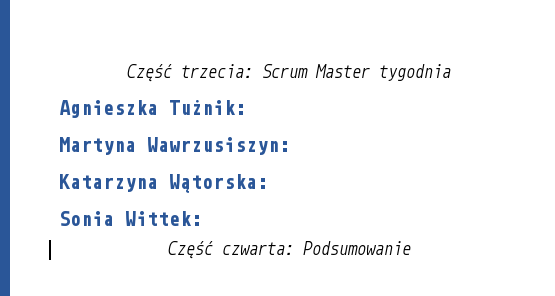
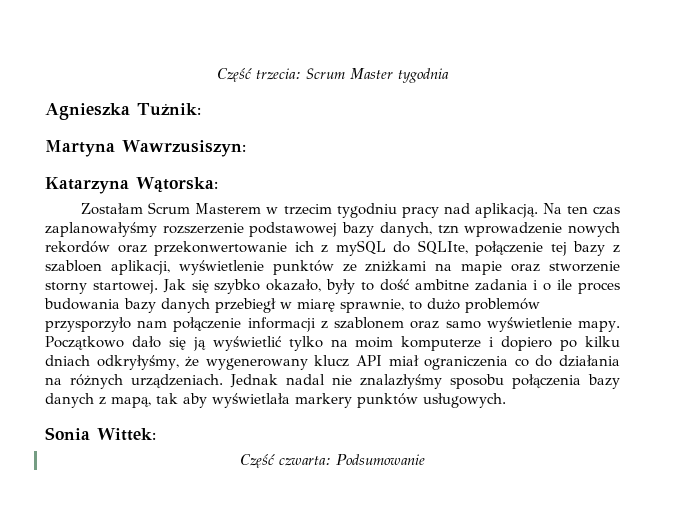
(268, 183) none -> [81,202,620,218] [45,222,620,237] [45,240,620,256] [45,260,621,275] [45,279,620,294] [44,298,540,313] [45,317,621,332] [45,336,620,351] [45,355,620,370] [45,374,620,389] [45,393,506,408] // Zostałam Scrum Masterem w trzecim tygodniu pracy nad aplikacją. Na ten czas zaplanowałyśmy rozszerzenie podstawowej bazy danych, tzn wprowadzenie nowych rekordów oraz przekonwertowanie ich z mySQL do SQLIte, połączenie tej bazy z szabloen aplikacji, wyświetlenie punktów ze zniżkami na mapie oraz stworzenie storny startowej. Jak się szybko okazało, były to dość ambitne zadania i o ile proces budowania bazy danych przebiegł w miarę sprawnie, to dużo problemów przysporzyło nam połączenie informacji z szablonem oraz samo wyświetlenie mapy. Początkowo dało się ją wyświetlić tylko na moim komputerze i dopiero po kilku dniach odkryłyśmy, że wygenerowany klucz API miał ograniczenia co do działania na różnych urządzeniach. Jednak nadal nie znalazłyśmy sposobu połączenia bazy danych z mapą, tak aby wyświetlała markery punktów usługowych.

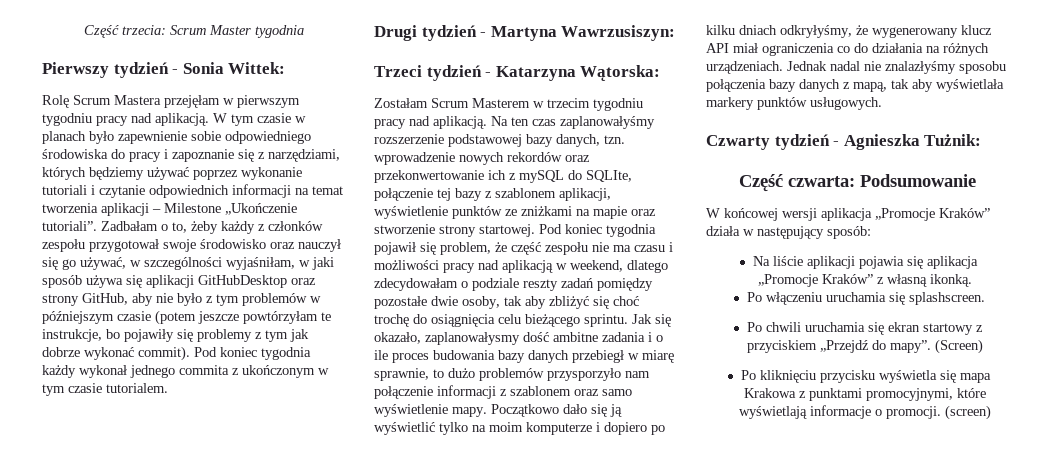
[45,103,201,120] Agnieszka Tużnik: // -> [42,62,286,78] [42,95,300,108] [42,113,306,126] [42,131,311,144] [42,149,340,162] [42,167,302,180] [42,184,343,198] [42,203,297,216] [42,221,323,234] [42,239,341,252] [42,257,334,270] [42,275,316,288] [42,293,321,306] [42,310,331,325] [42,329,309,342] [42,346,311,361] [42,365,329,378] [42,383,168,396] [374,25,487,41] Pierwszy tydzień - Sonia Wittek: // Rolę Scrum Mastera przejęłam w pierwszym tygodniu pracy nad aplikacją. W tym czasie w planach było zapewnienie sobie odpowiedniego środowiska do pracy i zapoznanie się z narzędziami, których będziemy używać poprzez wykonanie tutoriali i czytanie odpowiednich informacji na temat tworzenia aplikacji – Milestone „Ukończenie tutoriali”. Zadbałam o to, żeby każdy z członków zespołu przygotował swoje środowisko oraz nauczył się go używać, w szczególności wyjaśniłam, w jaki sposób używa się aplikacji GitHubDesktop oraz strony GitHub, aby nie było z tym problemów w późniejszym czasie (potem jeszcze powtórzyłam te instrukcje, bo pojawiły się problemy z tym jak dobrze wykonać commit). Pod koniec tygodnia każdy wykonał jednego commita z ukończonym w tym czasie tutorialem. // Drugi tydzień -
(246, 148) none -> [374,65,492,81] Trzeci tydzień -
[437,225,459,234] tzn -> [604,135,625,144] tzn.
[45,260,102,272] szabloen -> [495,188,556,198] szablonem
[45,279,374,294] storny startowej. Jak się szybko okazało, były to -> [439,224,656,237] [374,242,673,255] [374,260,668,273] [374,278,653,291] [374,296,639,309] [374,314,671,327] [374,332,520,345] strony startowej. Pod koniec tygodnia pojawił się problem, że część zespołu nie ma czasu i możliwości pracy nad aplikacją w weekend, dlatego zdecydowałam o podziale reszty zadań pomiędzy pozostałe dwie osoby, tak aby zbliżyć się choć trochę do osiągnięcia celu bieżącego sprintu. Jak się okazało, zaplanowałysmy
[45,427,156,441] [240,454,425,468] Sonia Wittek: // Część czwarta: Podsumowanie -> [706,134,982,150] [739,174,976,192] [706,208,990,221] [706,226,871,239] [753,256,979,269] [758,274,973,287] [746,292,985,305] [746,322,983,335] [746,339,983,354] [740,370,991,383] [744,388,987,401] [739,405,992,420] Czwarty tydzień - Agnieszka Tużnik: // Część czwarta: Podsumowanie // W końcowej wersji aplikacja „Promocje Kraków” działa w następujący sposób: // Na liście aplikacji pojawia się aplikacja „Promocje Kraków” z własną ikonką. // Po włączeniu uruchamia się splashscreen. // Po chwili uruchamia się ekran startowy z przyciskiem „Przejdź do mapy”. (Screen) // Po kliknięciu przycisku wyświetla się mapa Krakowa z punktami promocyjnymi, które wyświetlają informacje o promocji. (screen)

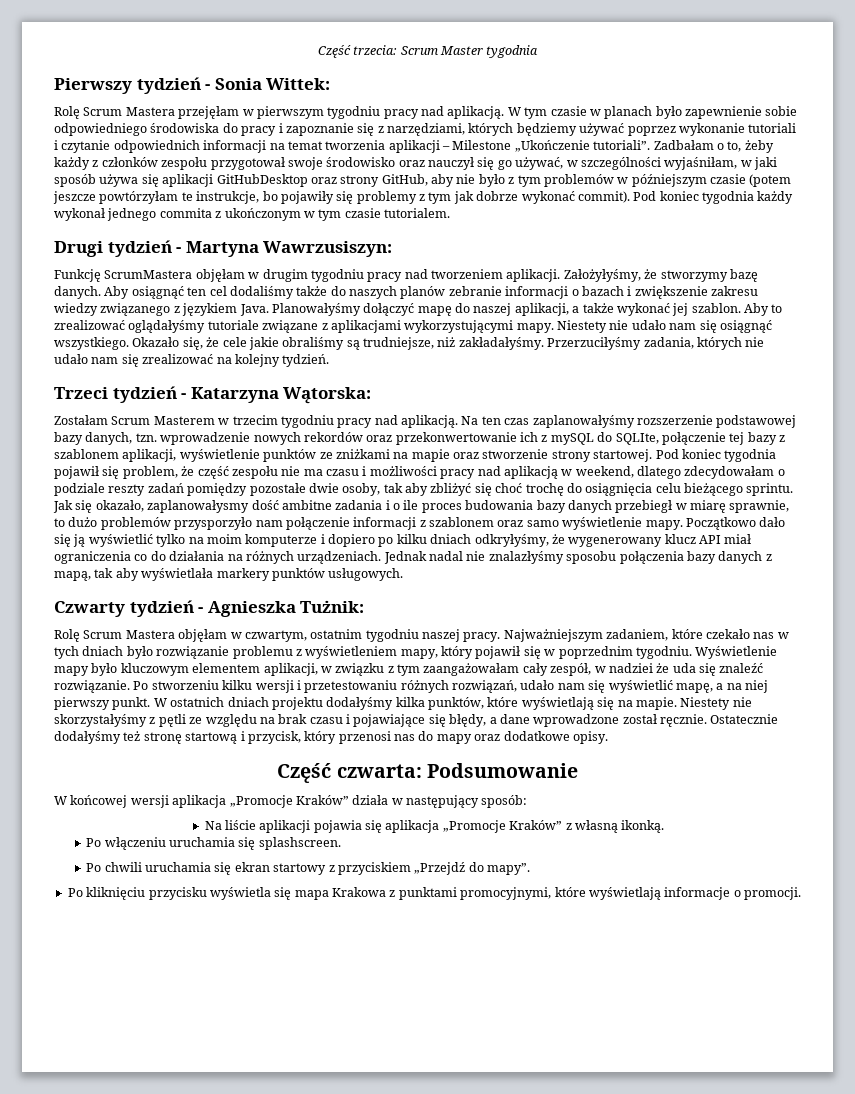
(676, 33) none -> [54,269,758,282] [54,286,758,299] [54,303,783,316] [54,320,772,333] [54,337,765,350] [54,354,330,367] // Funkcję ScrumMastera objęłam w drugim tygodniu pracy nad tworzeniem aplikacji. Założyłyśmy, że stworzymy bazę danych. Aby osiągnąć ten cel dodaliśmy także do naszych planów zebranie informacji o bazach i zwiększenie zakresu wiedzy związanego z językiem Java. Planowałyśmy dołączyć mapę do naszej aplikacji, a także wykonać jej szablon. Aby to zrealizować oglądałyśmy tutoriale związane z aplikacjami wykorzystującymi mapy. Niestety nie udało nam się osiągnąć wszystkiego. Okazało się, że cele jakie obraliśmy są trudniejsze, niż zakładałyśmy. Przerzuciłyśmy zadania, których nie udało nam się zrealizować na kolejny tydzień.
(982, 140) none -> [54,629,789,642] [54,646,778,659] [54,663,764,676] [54,680,768,693] [54,697,752,710] [54,714,779,727] [54,731,608,744] // Rolę Scrum Mastera objęłam w czwartym, ostatnim tygodniu naszej pracy. Najważniejszym zadaniem, które czekało nas w tych dniach było rozwiązanie problemu z wyświetleniem mapy, który pojawił się w poprzednim tygodniu. Wyświetlenie mapy było kluczowym elementem aplikacji, w związku z tym zaangażowałam cały zespół, w nadziei że uda się znaleźć rozwiązanie. Po stworzeniu kilku wersji i przetestowaniu różnych rozwiązań, udało nam się wyświetlić mapę, a na niej pierwszy punkt. W ostatnich dniach projektu dodałyśmy kilka punktów, które wyświetlają się na mapie. Niestety nie skorzystałyśmy z pętli ze względu na brak czasu i pojawiające się błędy, a dane wprowadzone został ręcznie. Ostatecznie dodałyśmy też stronę startową i przycisk, który przenosi nas do mapy oraz dodatkowe opisy.
[934,339,983,354] (Screen) -> (531, 869) none
[945,405,992,420] (screen) -> (801, 893) none

